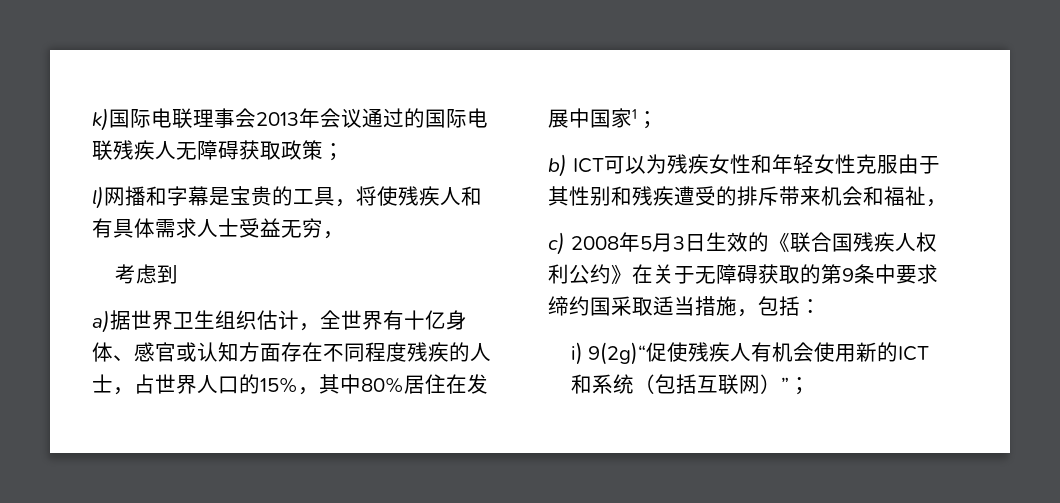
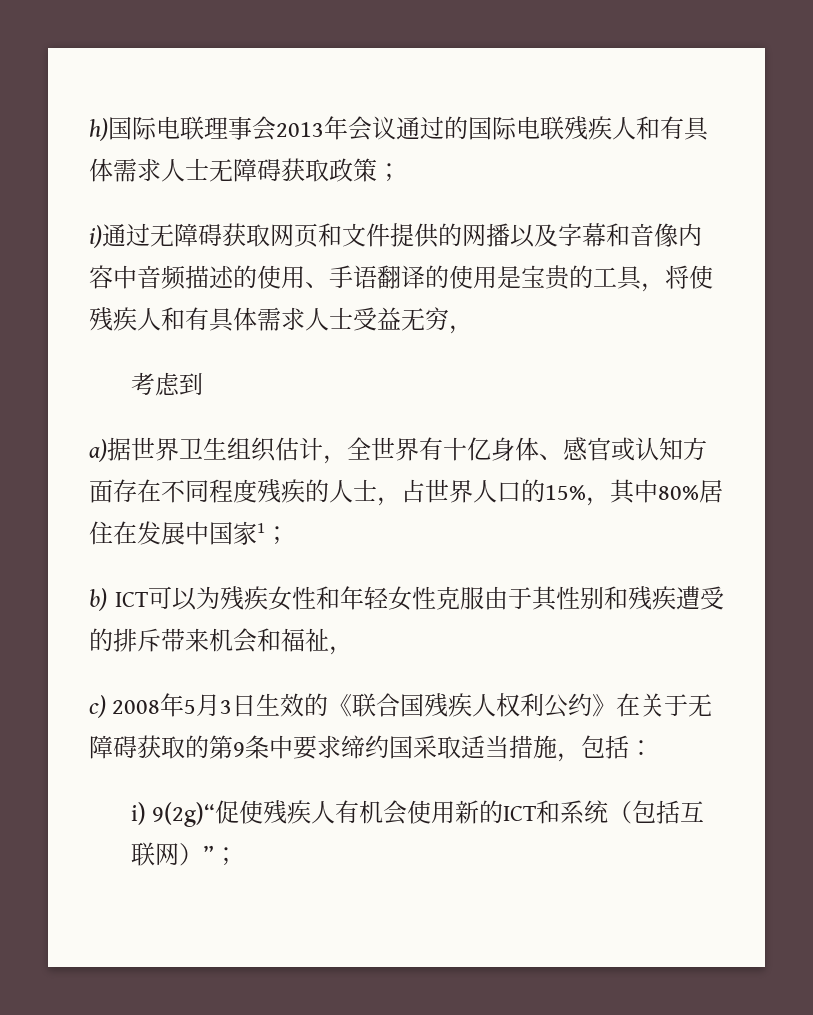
[92,108,109,131] k) -> [89,118,108,141] h)
(176, 150) none -> [636,116,709,141] [89,158,209,182] 和有具体需求人士
[92,186,209,209] l)网播和字幕 -> [89,223,702,248] [89,265,497,290] i)通过无障碍获取网页和文件提供的网播以及字幕和音像内容中音频描述的使用、手语翻译的使用

